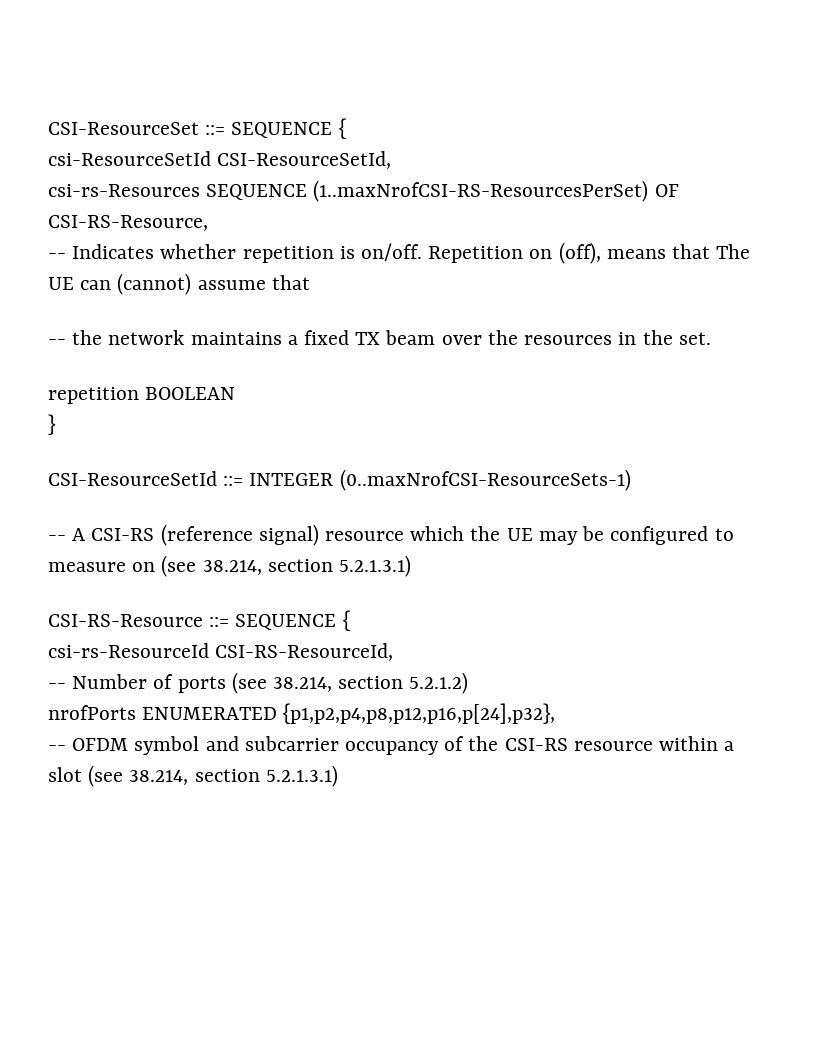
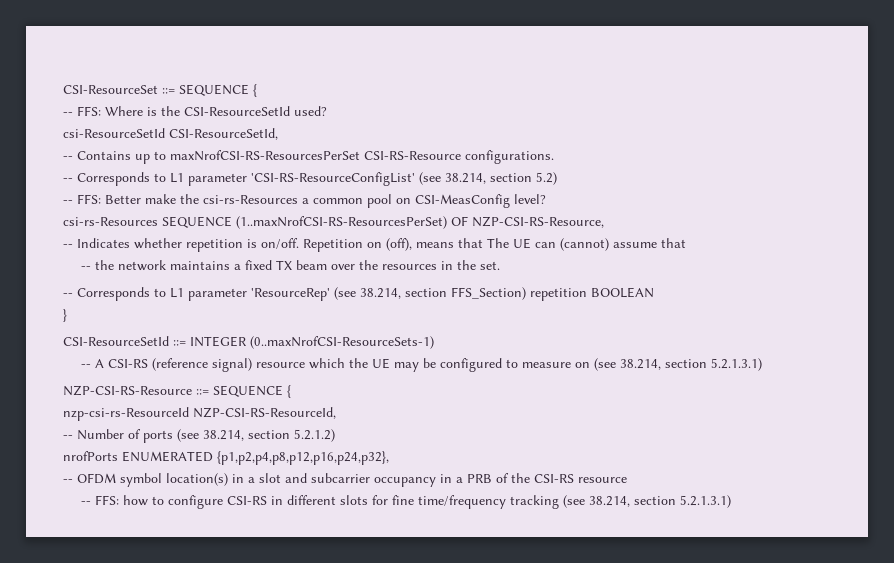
[48,151,392,169] csi-ResourceSetId CSI-ResourceSetId, -> [63,106,327,116] [63,128,278,140] [63,150,554,164] [63,172,557,186] [63,194,546,208] -- FFS: Where is the CSI-ResourceSetId used? // csi-ResourceSetId CSI-ResourceSetId, // -- Contains up to maxNrofCSI-RS-ResourcesPerSet CSI-RS-Resource configurations. // -- Corresponds to L1 parameter 'CSI-RS-ResourceConfigList' (see 38.214, section 5.2) // -- FFS: Better make the csi-rs-Resources a common pool on CSI-MeasConfig level?
[48,215,208,231] CSI-RS-Resource, -> [472,216,604,228] NZP-CSI-RS-Resource,
(711, 338) none -> [63,287,526,301] -- Corresponds to L1 parameter 'ResourceRep' (see 38.214, section FFS_Section)
[48,610,351,631] [48,643,394,661] CSI-RS-Resource ::= SEQUENCE { // csi-rs-ResourceId CSI-RS-ResourceId, -> [63,385,291,398] [63,407,336,421] NZP-CSI-RS-Resource ::= SEQUENCE { // nzp-csi-rs-ResourceId NZP-CSI-RS-ResourceId,
[283,703,556,724] {p1,p2,p4,p8,p12,p16,p[24],p32}, -> [217,451,389,465] {p1,p2,p4,p8,p12,p16,p24,p32},
[205,736,735,755] [48,767,82,782] and subcarrier occupancy of the CSI-RS resource within a slot -> [166,473,627,487] [81,495,560,509] location(s) in a slot and subcarrier occupancy in a PRB of the CSI-RS resource // -- FFS: how to configure CSI-RS in different slots for fine time/frequency tracking

